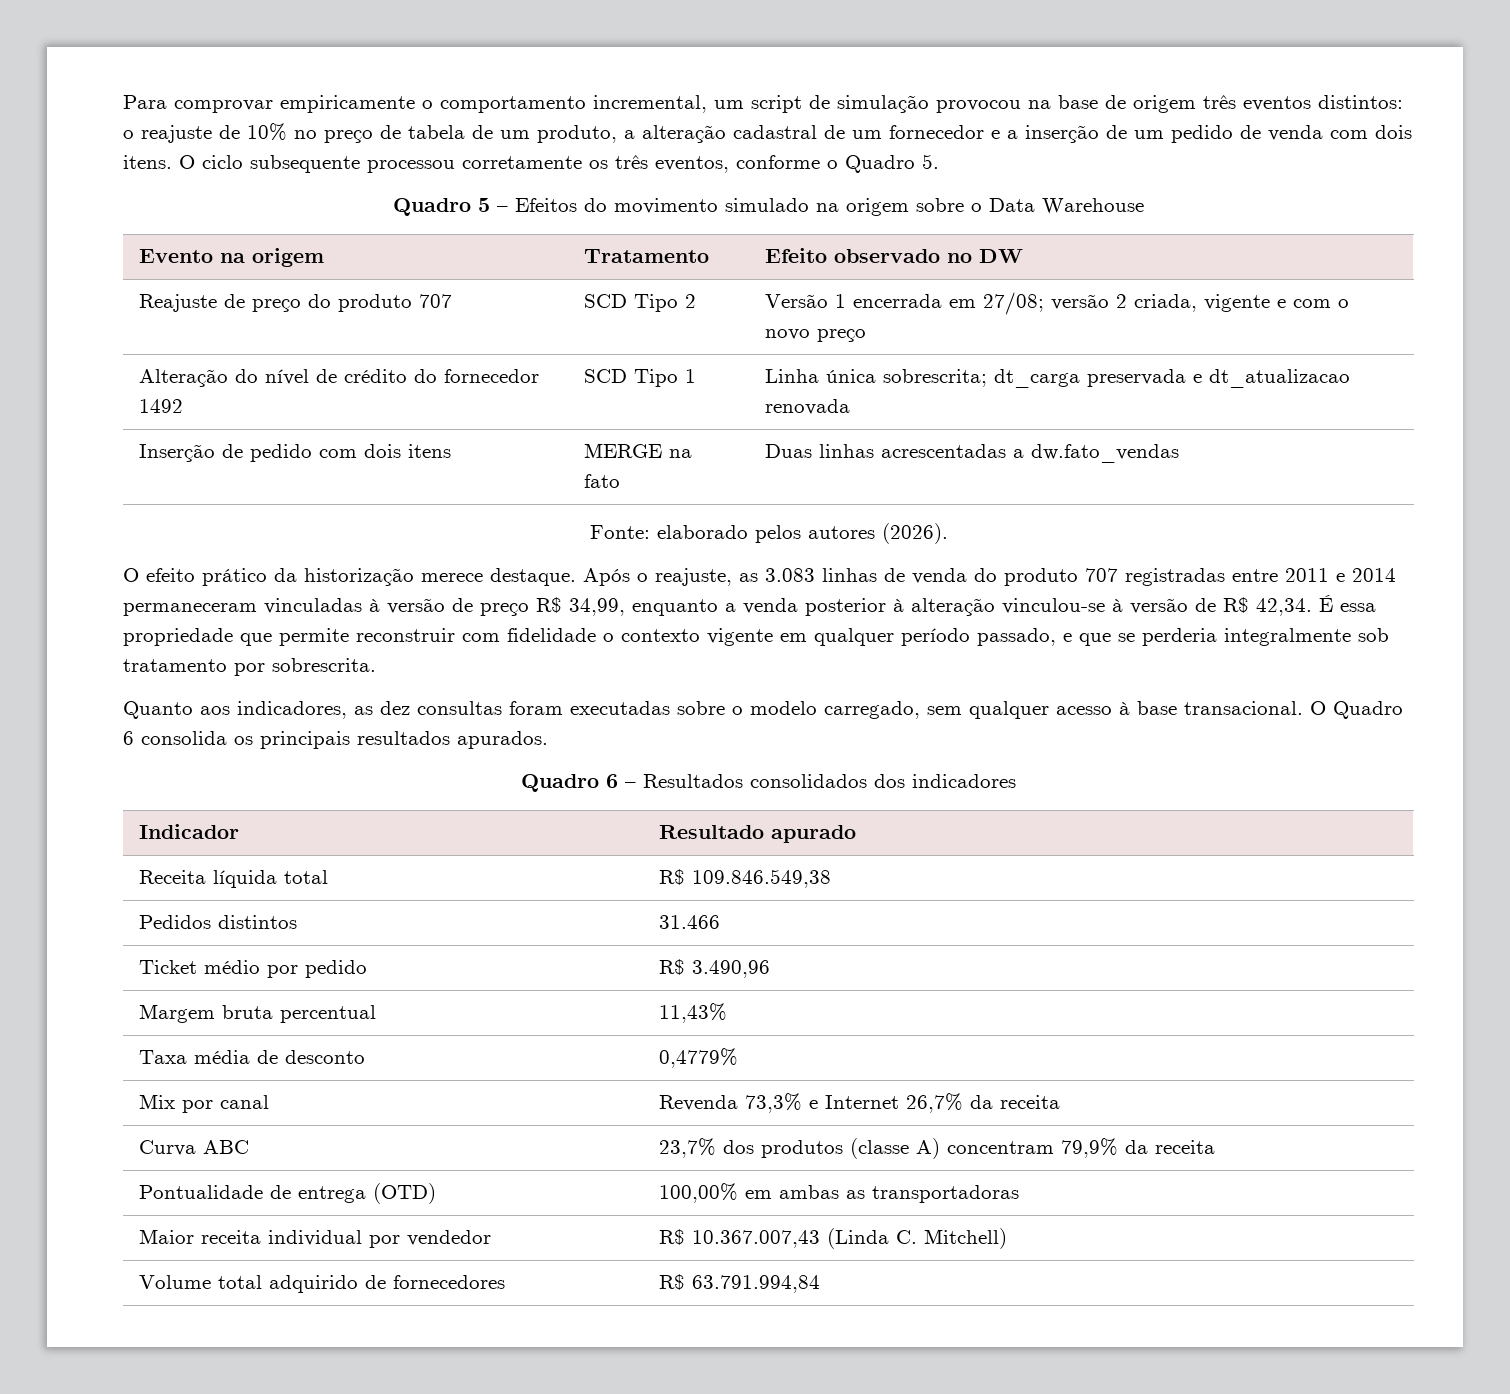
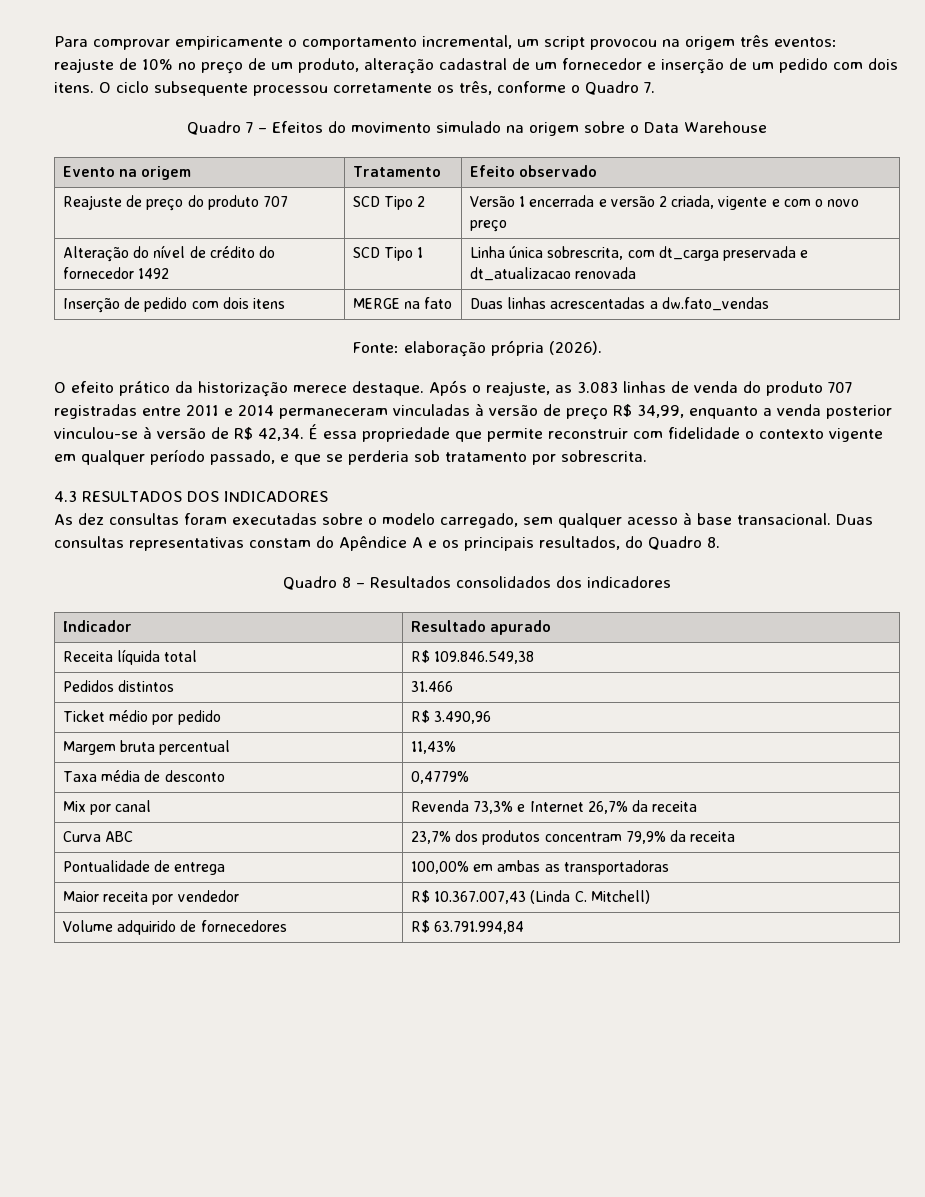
[809,95,1403,113] [123,130,134,139] de simulação provocou na base de origem três eventos distintos: o -> [590,35,837,50] provocou na origem três eventos:
[408,125,493,139] tabela de -> (266, 64) none
[624,130,635,139] a -> (359, 65) none
[1007,130,1018,139] a -> (656, 66) none
[1240,125,1323,141] de venda -> (828, 65) none
[615,155,729,173] três eventos, -> [459,81,492,95] três,
[922,154,939,169] [393,198,490,216] 5. // Quadro 5 -> [644,82,655,93] [187,121,253,135] 7. // Quadro 7
[946,249,1023,263] no DW -> (598, 171) none
[948,292,1044,315] em 27/08; -> [598,199,607,207] e
[882,369,987,387] sobrescrita; -> [547,246,655,260] sobrescrita, com
[656,525,875,543] elaborado pelos autores -> [404,340,544,357] elaboração própria
[893,598,995,616] à alteração -> (892, 412) none
[1224,628,1351,646] integralmente -> (409, 457) none
[123,701,373,719] Quanto aos indicadores, as -> [54,491,328,502] [54,514,73,525] 4.3 RESULTADOS DOS INDICADORES // As
[1310,701,1403,719] [123,731,548,749] [521,774,618,792] O Quadro 6 consolida os principais resultados apurados. // Quadro 6 -> [836,514,873,525] [54,536,720,551] [283,576,351,590] Duas consultas representativas constam do Apêndice A e os principais resultados, do Quadro 8. // Quadro 8
[849,1138,940,1159] (classe A) -> (541, 837) none
[372,1183,436,1204] (OTD) -> (226, 868) none
[267,1230,362,1246] individual -> (149, 896) none
[217,1275,262,1289] total -> (114, 926) none

